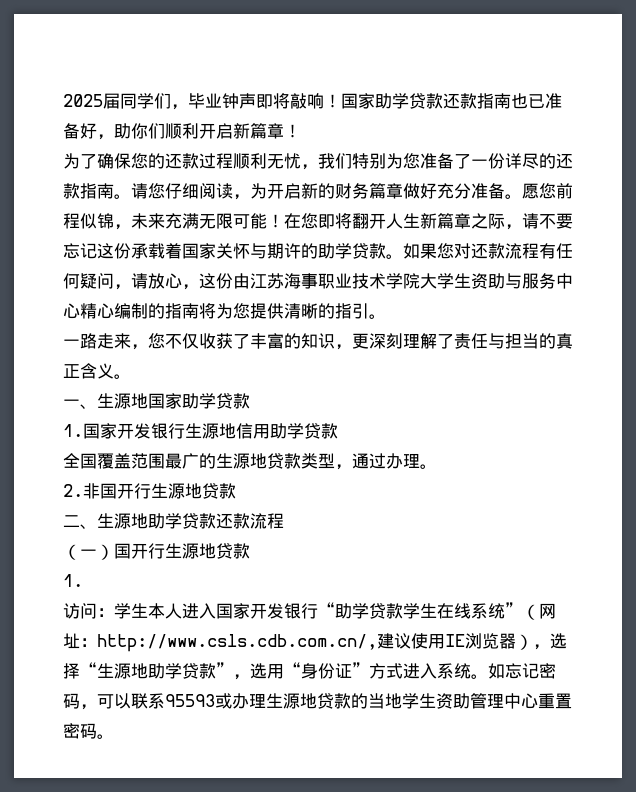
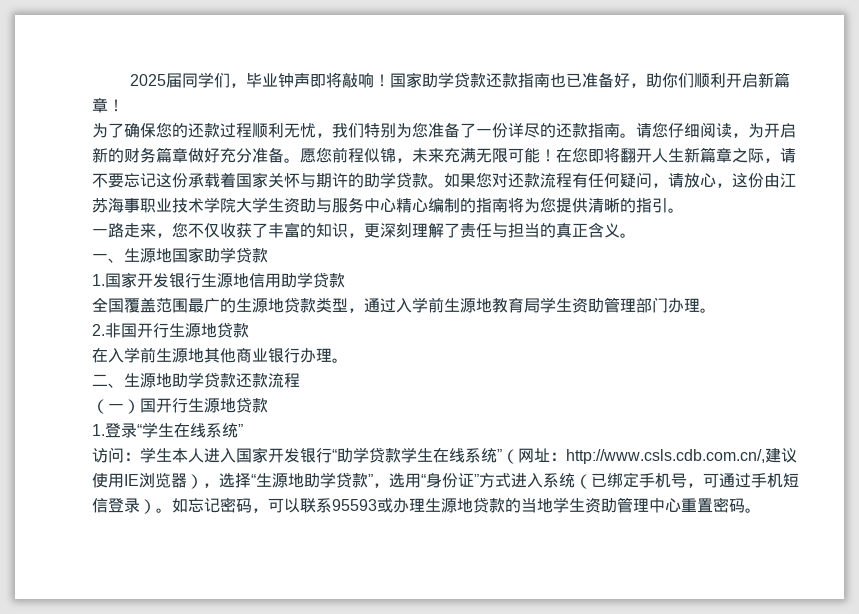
(386, 461) none -> [396,297,668,313] 入学前生源地教育局学生资助管理部门
(236, 491) none -> [92,347,348,363] // 在入学前生源地其他商业银行办理。
(83, 580) none -> [105,422,243,438] 登录“学生在线系统”
(471, 671) none -> [575,472,799,489] [92,498,156,514] （已绑定手机号，可通过手机短信登录）

